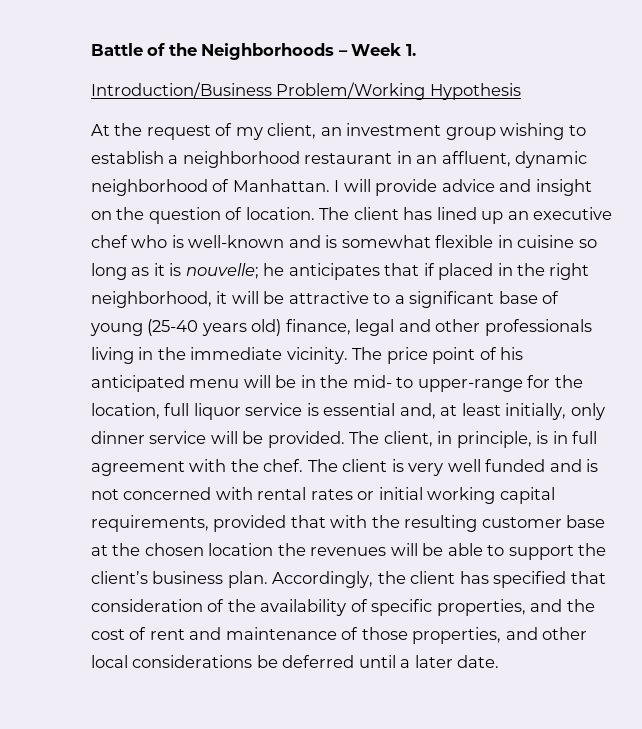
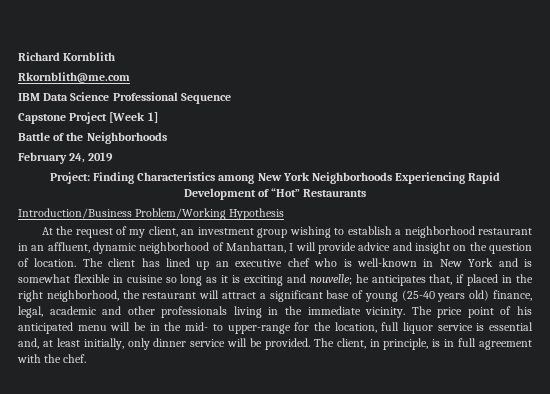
[91,43,416,60] Battle of the Neighborhoods – Week 1. -> [18,52,116,61] [18,72,130,83] [18,92,231,104] [18,112,158,124] [18,132,167,144] [18,152,114,164] [49,172,501,184] [183,188,367,200] Richard Kornblith // Rkornblith@me.com // IBM Data Science Professional Sequence // Capstone Project [Week 1] // Battle of the Neighborhoods // February 24, 2019 // Project: Finding Characteristics among New York Neighborhoods Experiencing Rapid Development of “Hot” Restaurants
[232,179,330,192] Manhattan. -> [226,242,286,253] Manhattan,
(285, 241) none -> [423,258,494,267] in New York
(182, 269) none -> [243,274,306,286] exciting and
[384,263,420,276] that -> [429,274,453,285] that,
[216,291,391,304] it will be attractive to -> [122,290,256,299] the restaurant will attract
[355,319,395,336] legal -> [18,306,96,318] legal, academic
[307,459,599,476] [91,487,555,504] [91,515,606,532] [91,543,607,560] [91,571,606,588] [91,599,595,616] [91,627,588,644] [91,655,500,668] The client is very well funded and is not concerned with rental rates or initial working capital requirements, provided that with the resulting customer base at the chosen location the revenues will be able to support the client’s business plan. Accordingly, the client has specified that consideration of the availability of specific properties, and the cost of rent and maintenance of those properties, and other local considerations be deferred until a later date. -> (87, 358) none

